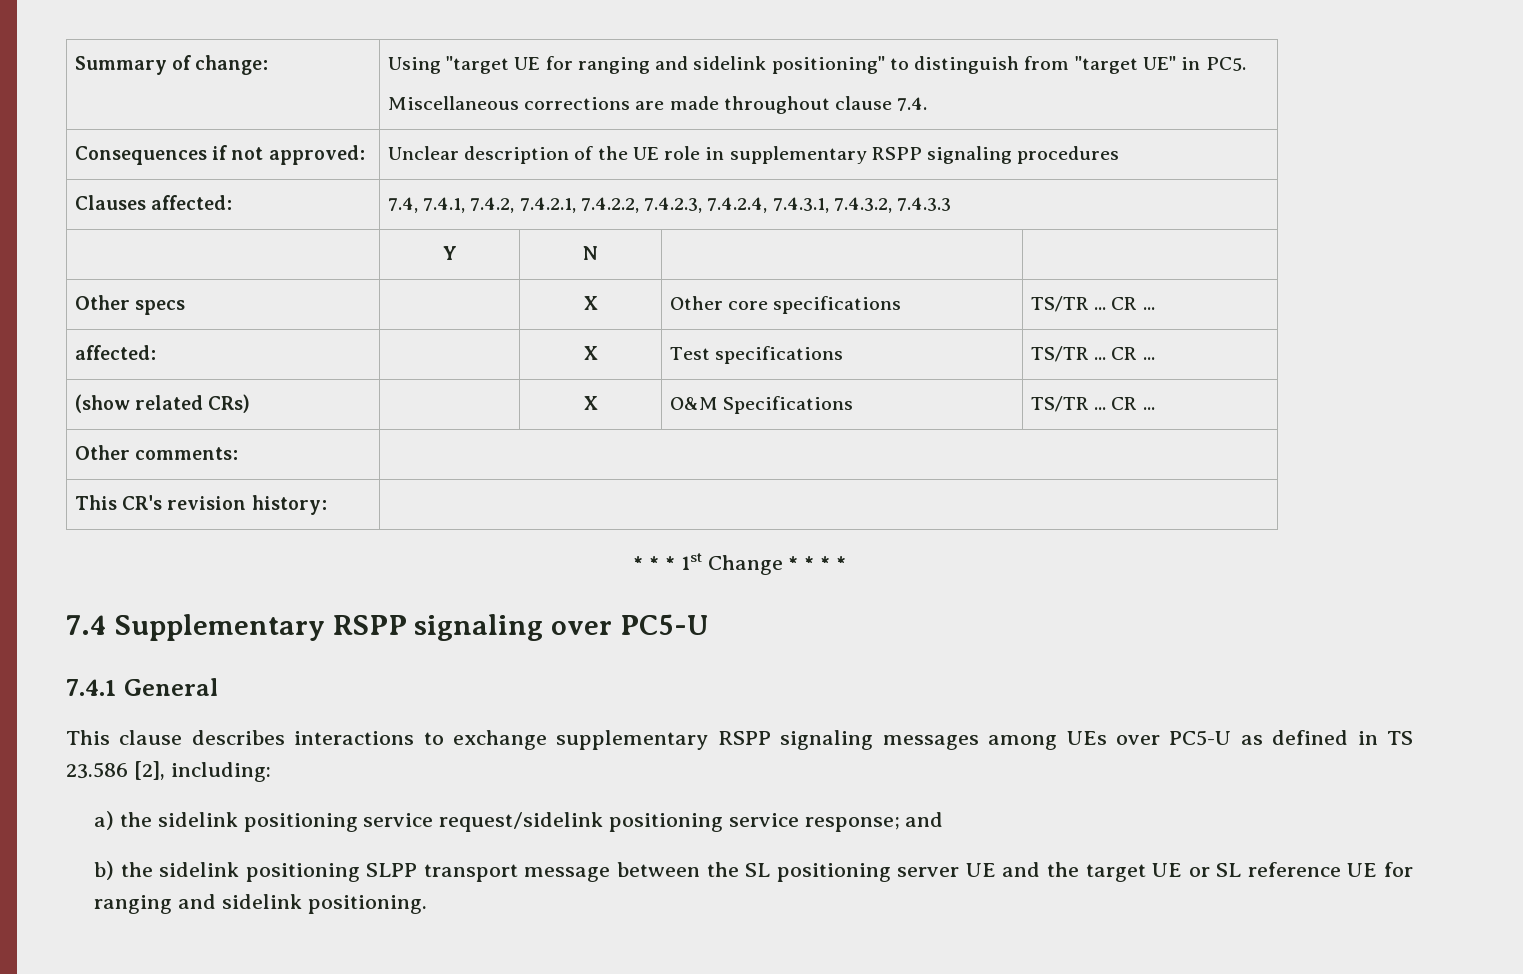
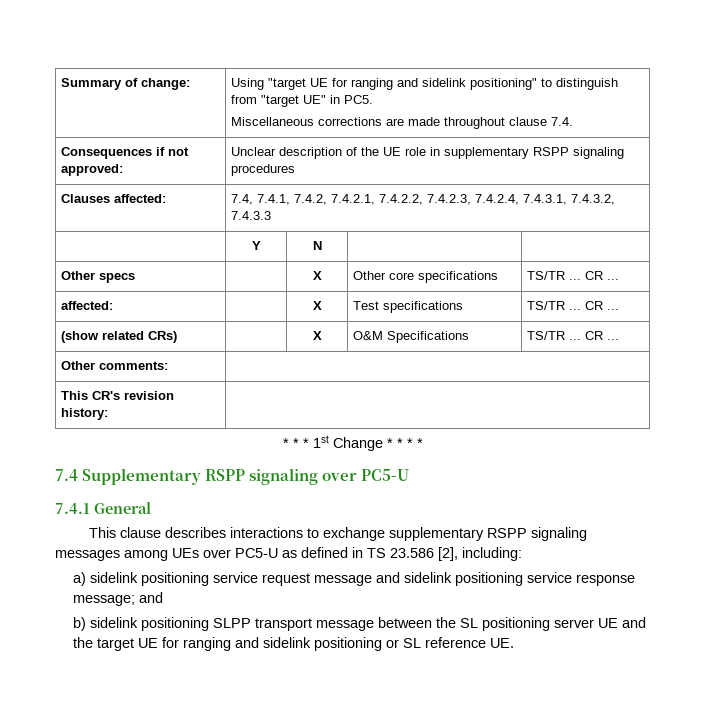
[119,812,900,832] the sidelink positioning service request/sidelink positioning service response; -> [89,572,635,586] [72,595,135,606] sidelink positioning service request message and sidelink positioning service response message;
[120,862,153,877] the -> (86, 624) none
[1188,862,1413,877] [94,894,427,914] or SL reference UE for ranging and sidelink positioning. -> [161,637,514,651] for ranging and sidelink positioning or SL reference UE.

